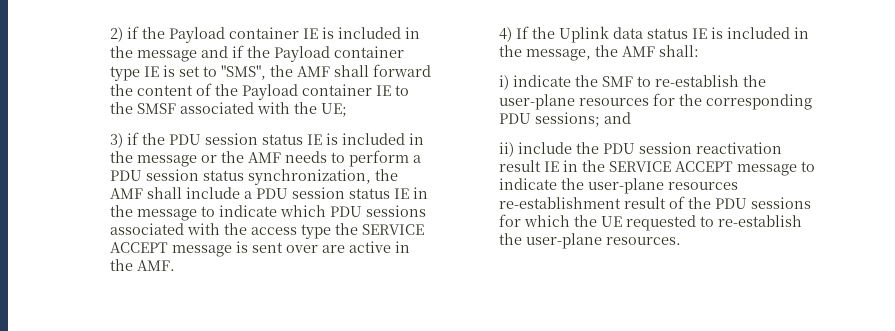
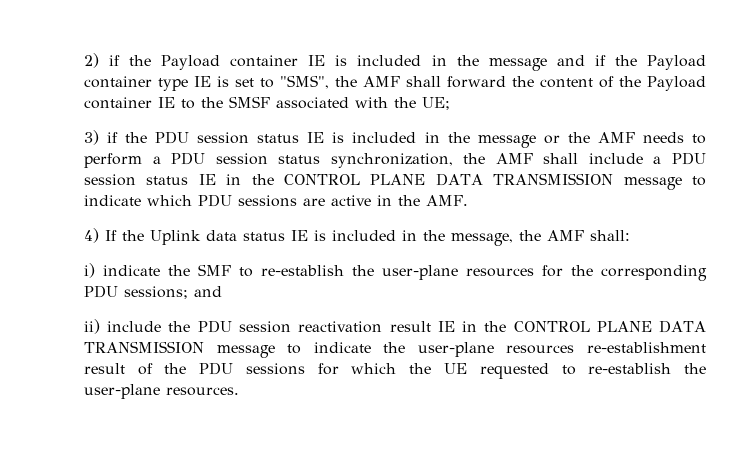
(134, 211) none -> [283,173,614,186] CONTROL PLANE DATA TRANSMISSION
[110,223,425,239] [110,241,319,257] associated with the access type the SERVICE ACCEPT message is sent over -> (297, 201) none
[609,161,734,172] SERVICE ACCEPT -> [513,320,707,333] [83,341,204,353] CONTROL PLANE DATA TRANSMISSION

